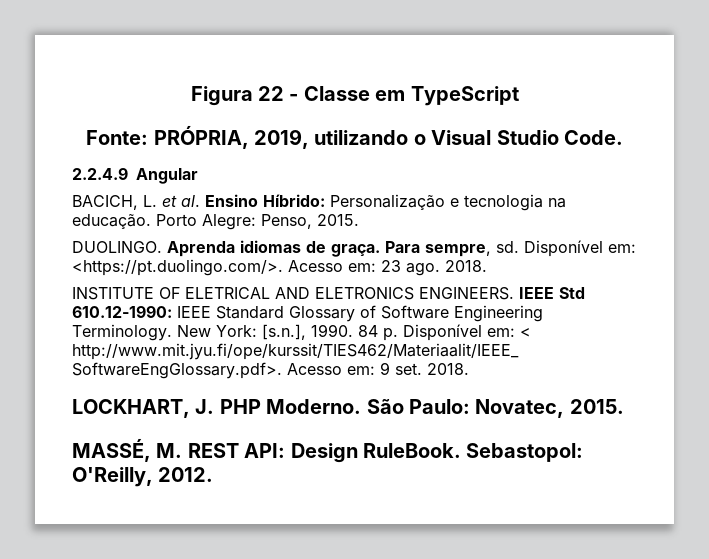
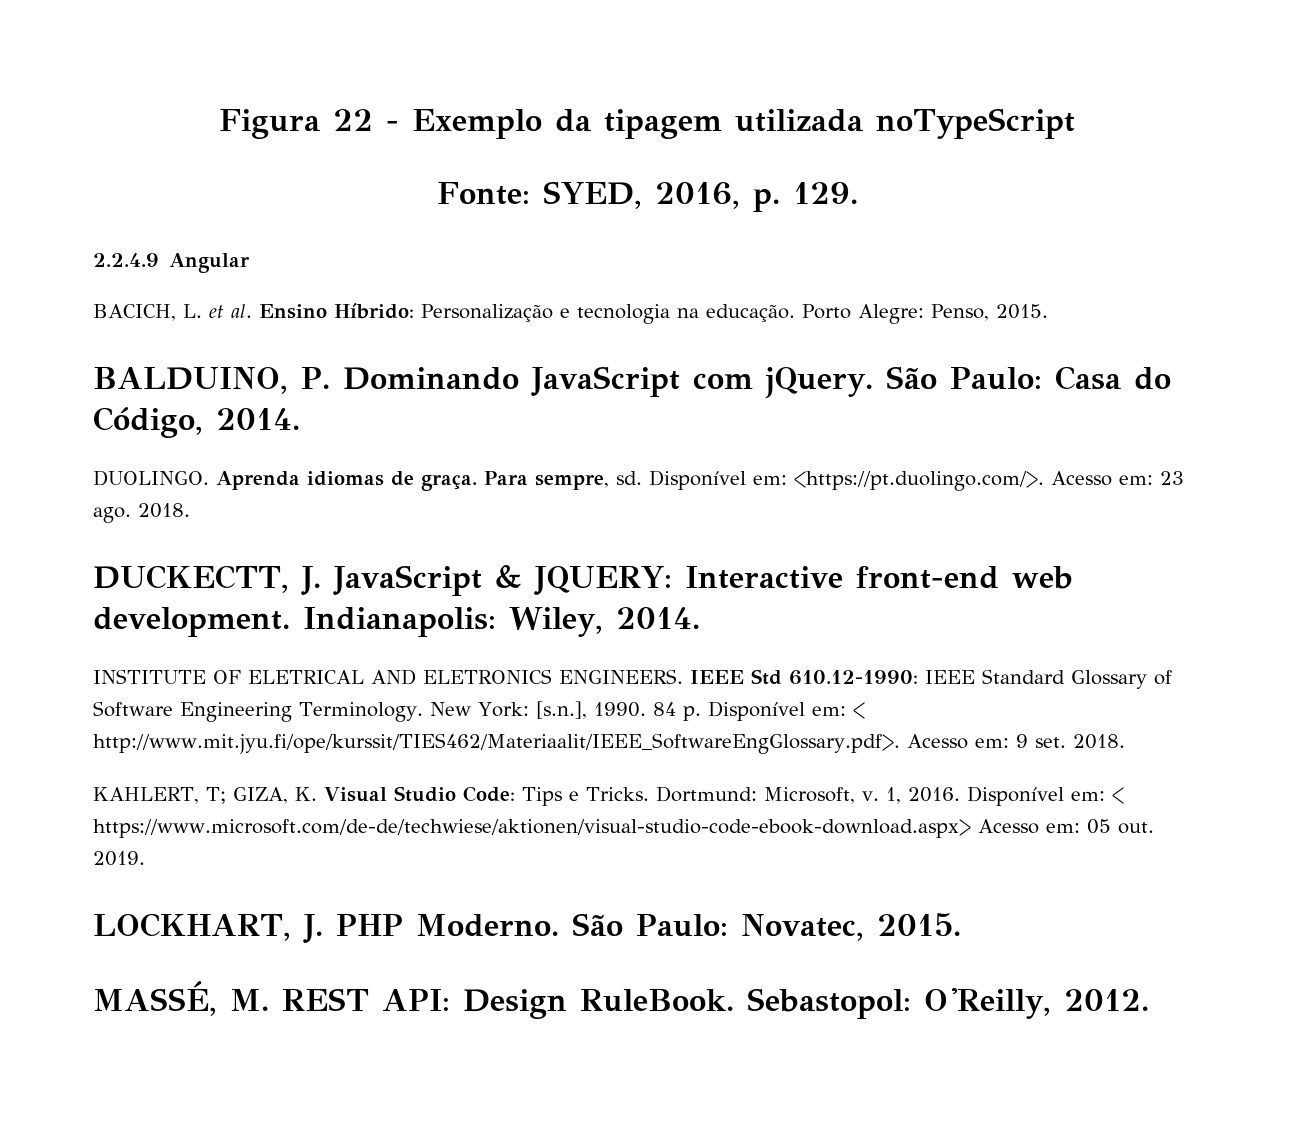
[303,86,519,106] [86,125,623,149] Classe em TypeScript // Fonte: PRÓPRIA, 2019, utilizando o Visual Studio Code. -> [412,108,1076,139] [436,181,858,212] Exemplo da tipagem utilizada noTypeScript // Fonte: SYED, 2016, p. 129.
(359, 220) none -> [93,366,1171,398] [93,407,300,438] // BALDUINO, P. Dominando JavaScript com jQuery. São Paulo: Casa do Código, 2014.
(487, 266) none -> [93,565,1073,596] [93,607,700,637] // DUCKECTT, J. JavaScript & JQUERY: Interactive front-end web development. Indianapolis: Wiley, 2014.
(469, 369) none -> [93,786,1124,806] [93,819,1154,838] [93,851,145,866] // KAHLERT, T; GIZA, K. Visual Studio Code: Tips e Tricks. Dortmund: Microsoft, v. 1, 2016. Disponível em: < https://www.microsoft.com/de-de/techwiese/aktionen/visual-studio-code-ebook-download.aspx> Acesso em: 05 out. 2019.

